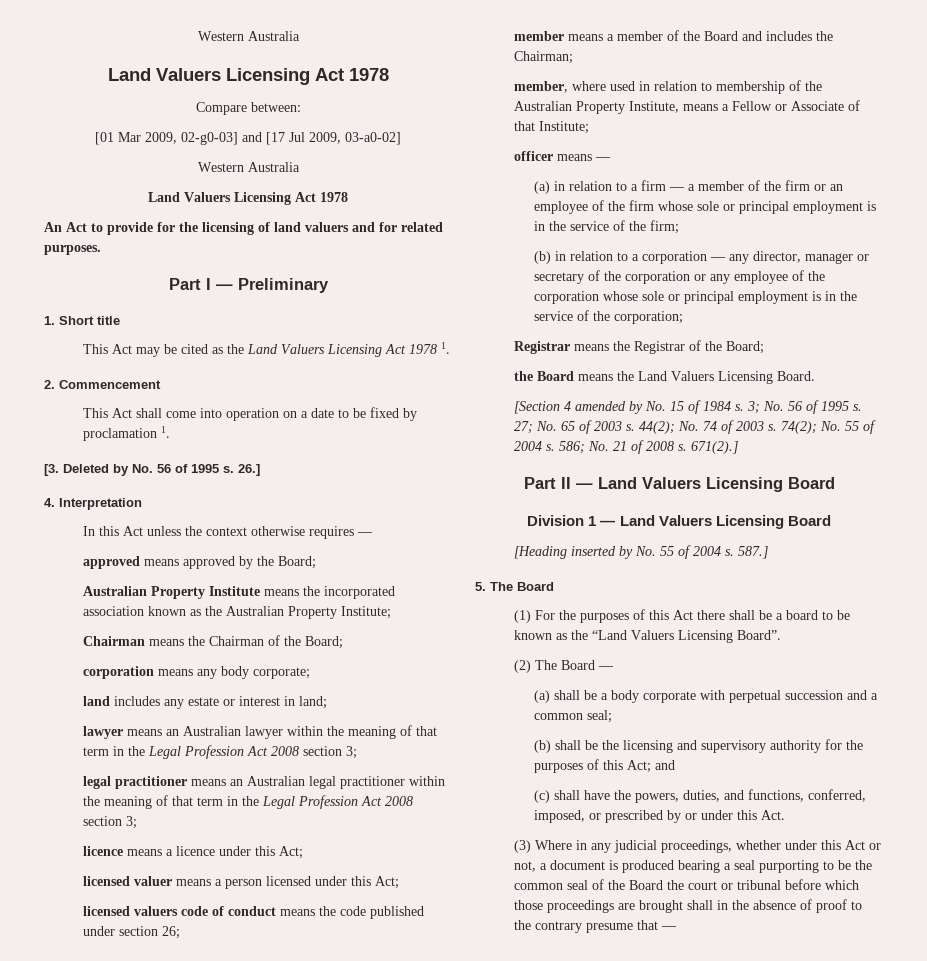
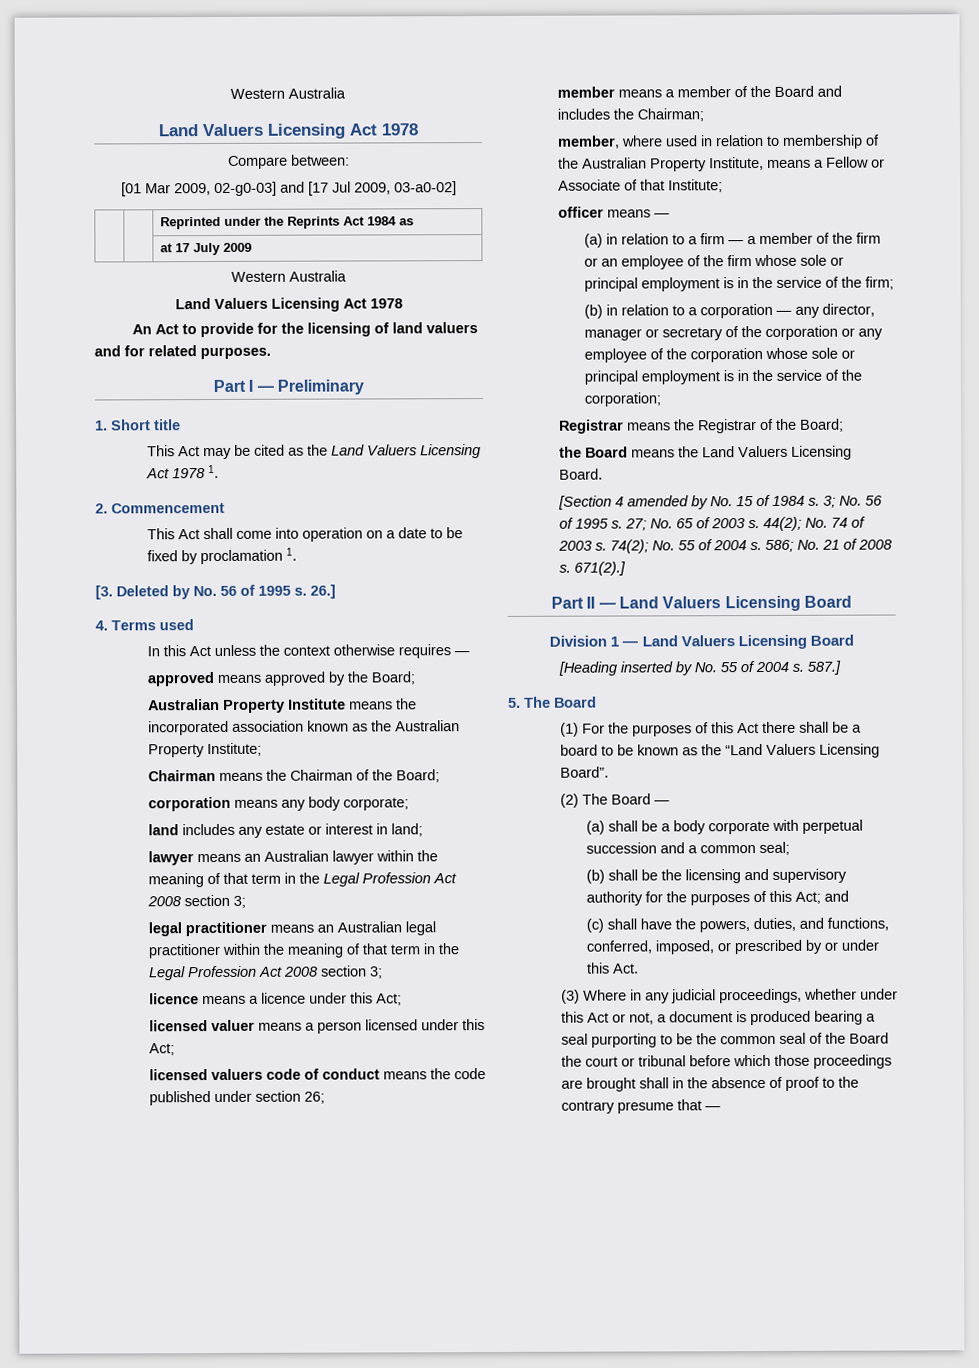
(401, 138) none -> [160,216,415,230] [160,242,253,256] // | | Reprinted under the Reprints Act 1984 as // | | at 17 July 2009
[59,498,142,510] Interpretation -> [111,619,194,631] Terms used

